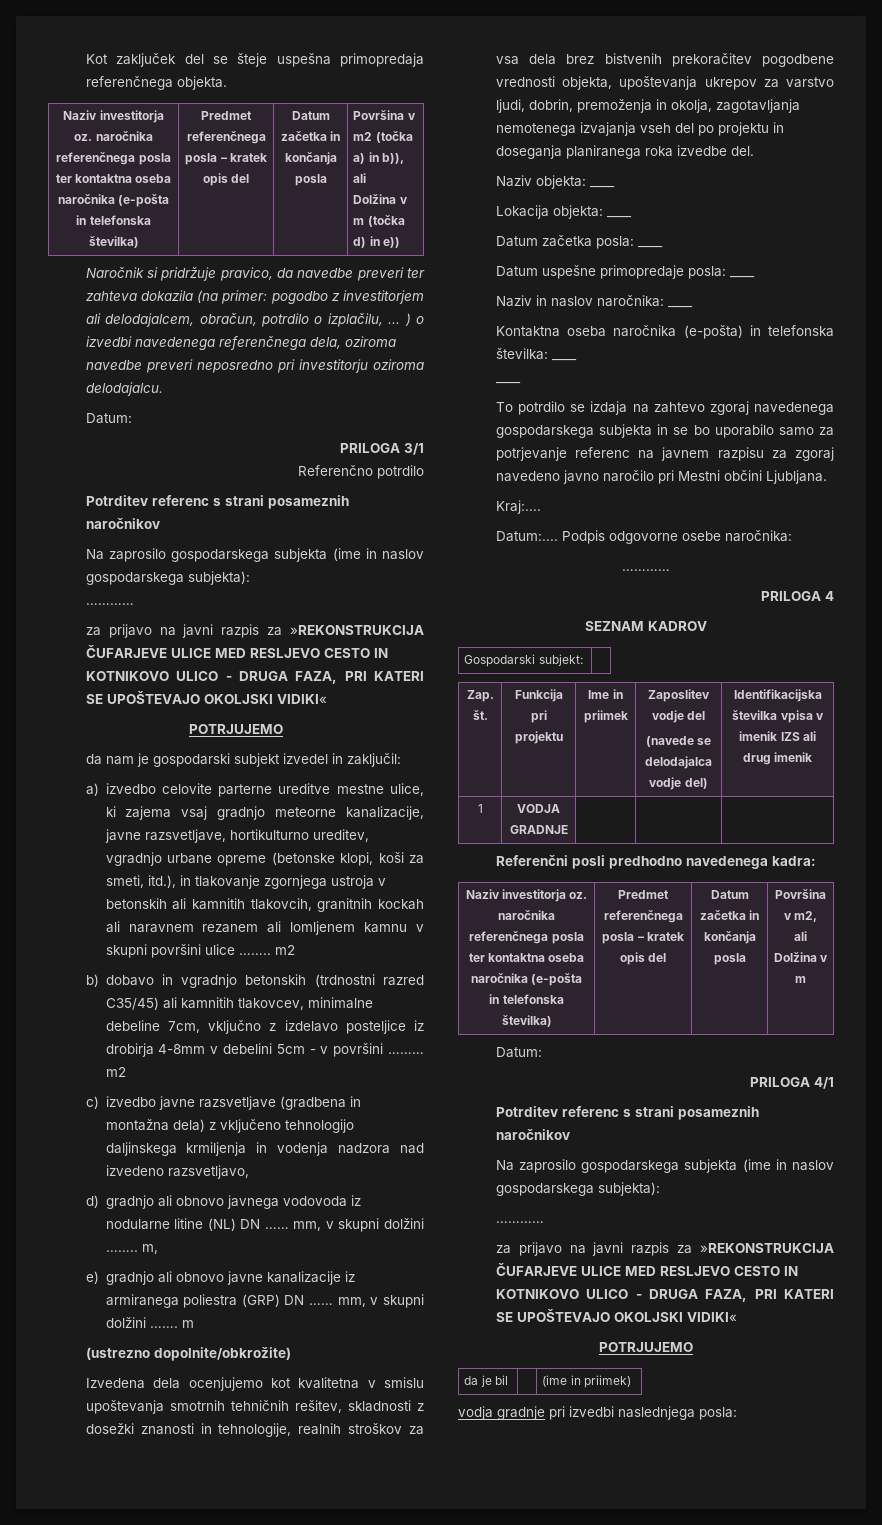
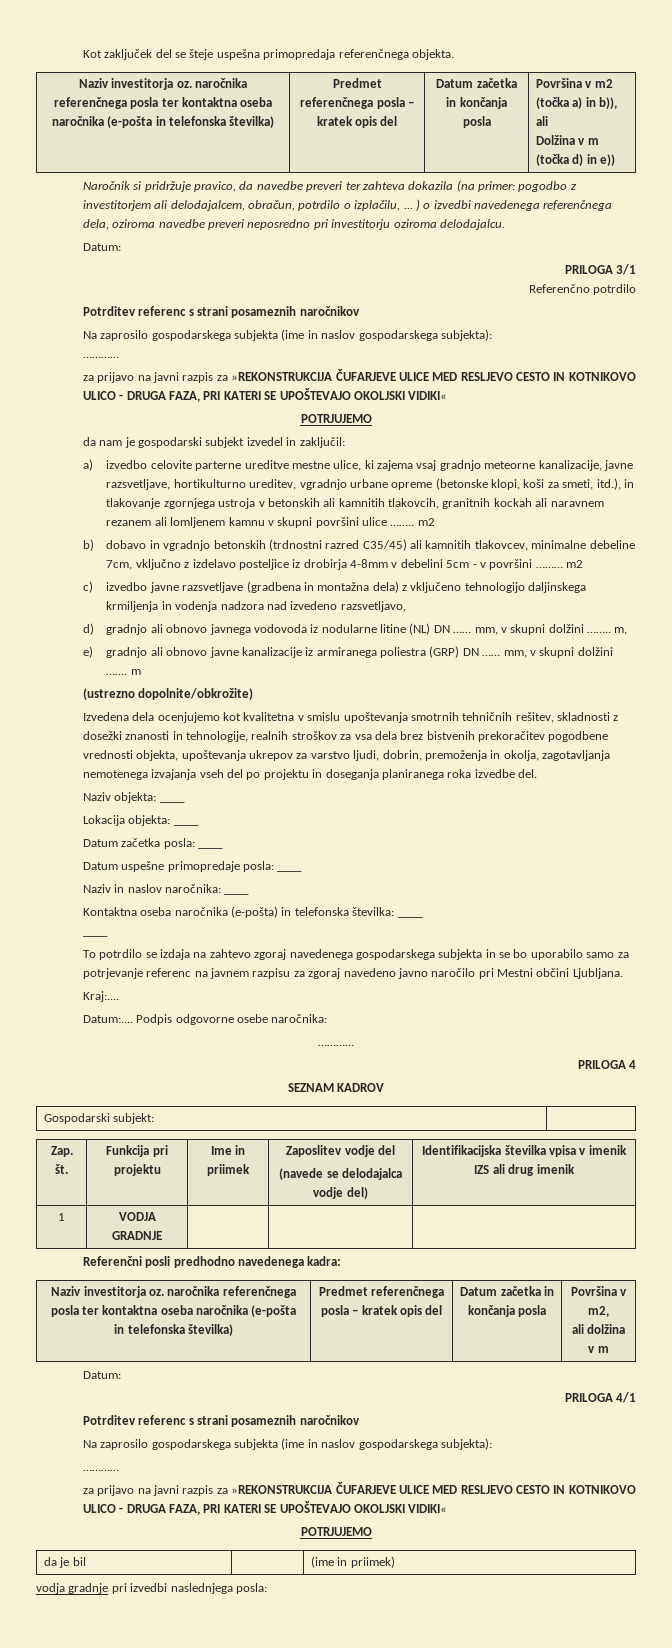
[773,952,817,962] Dolžina -> [587,1324,626,1334] dolžina

